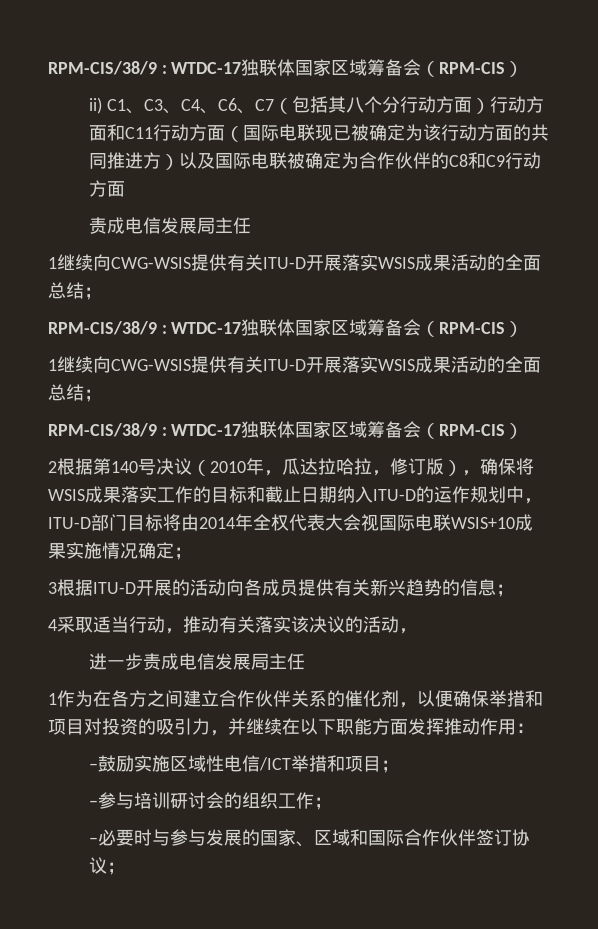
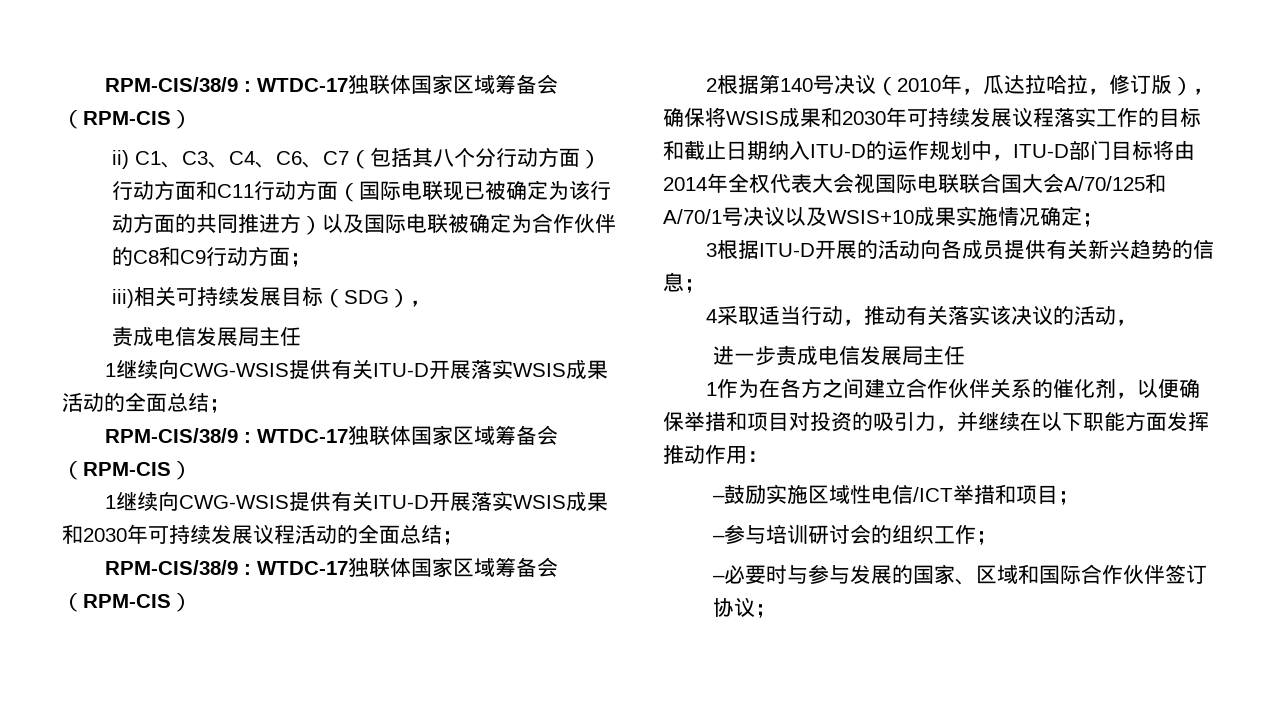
(126, 189) none -> [290,253,312,267] [112,286,432,308] ； // iii)相关可持续发展目标（SDG），
(451, 365) none -> [62,524,295,544] 和2030年可持续发展议程
(121, 495) none -> [821,107,1054,127] 和2030年可持续发展议程
(451, 522) none -> [959,173,1166,193] [663,207,827,226] 联合国大会А/70/125和А/70/1号决议以及

